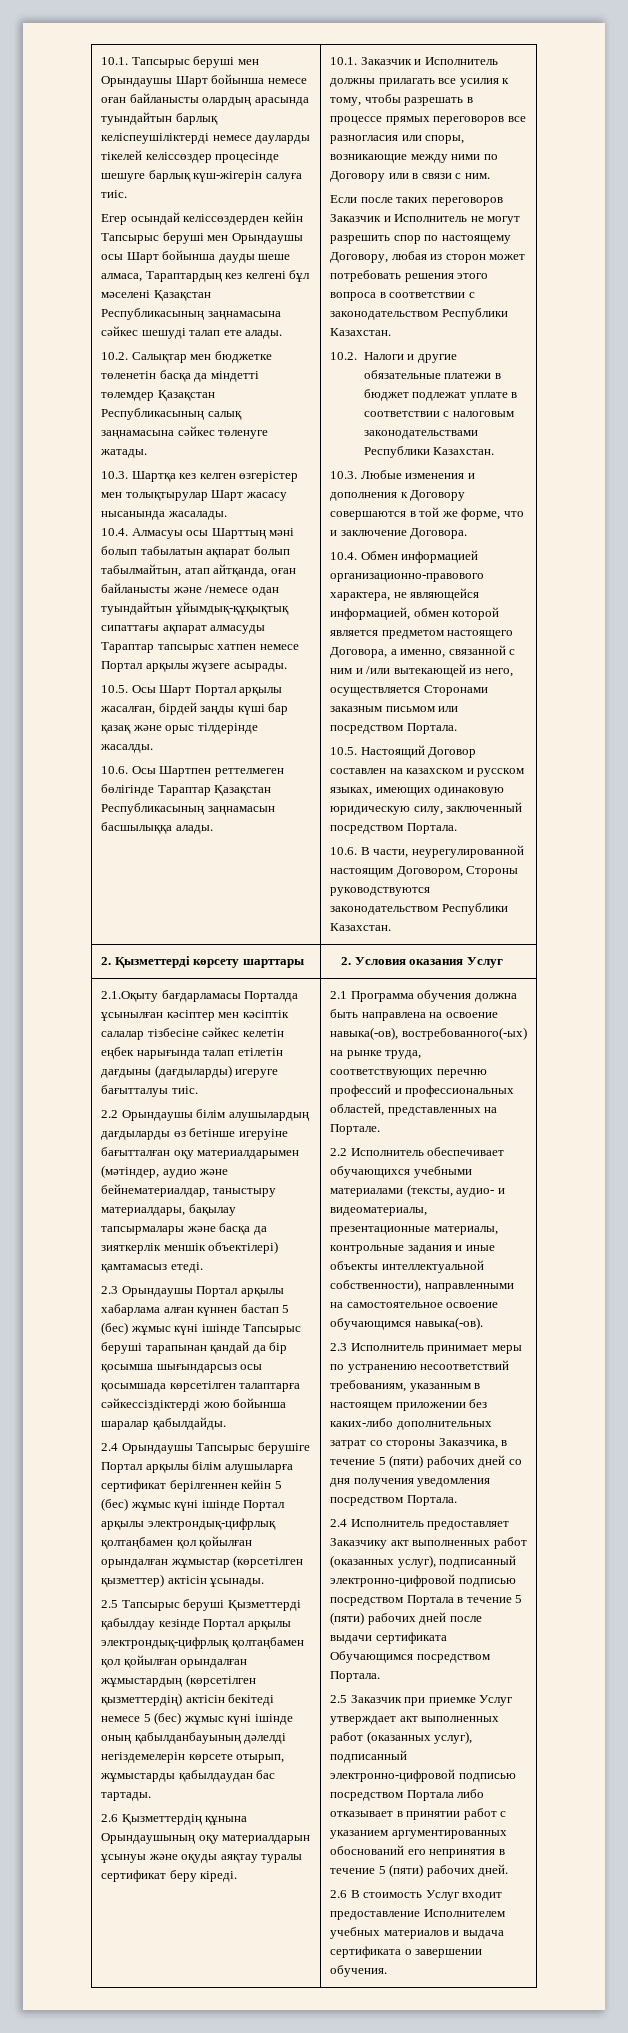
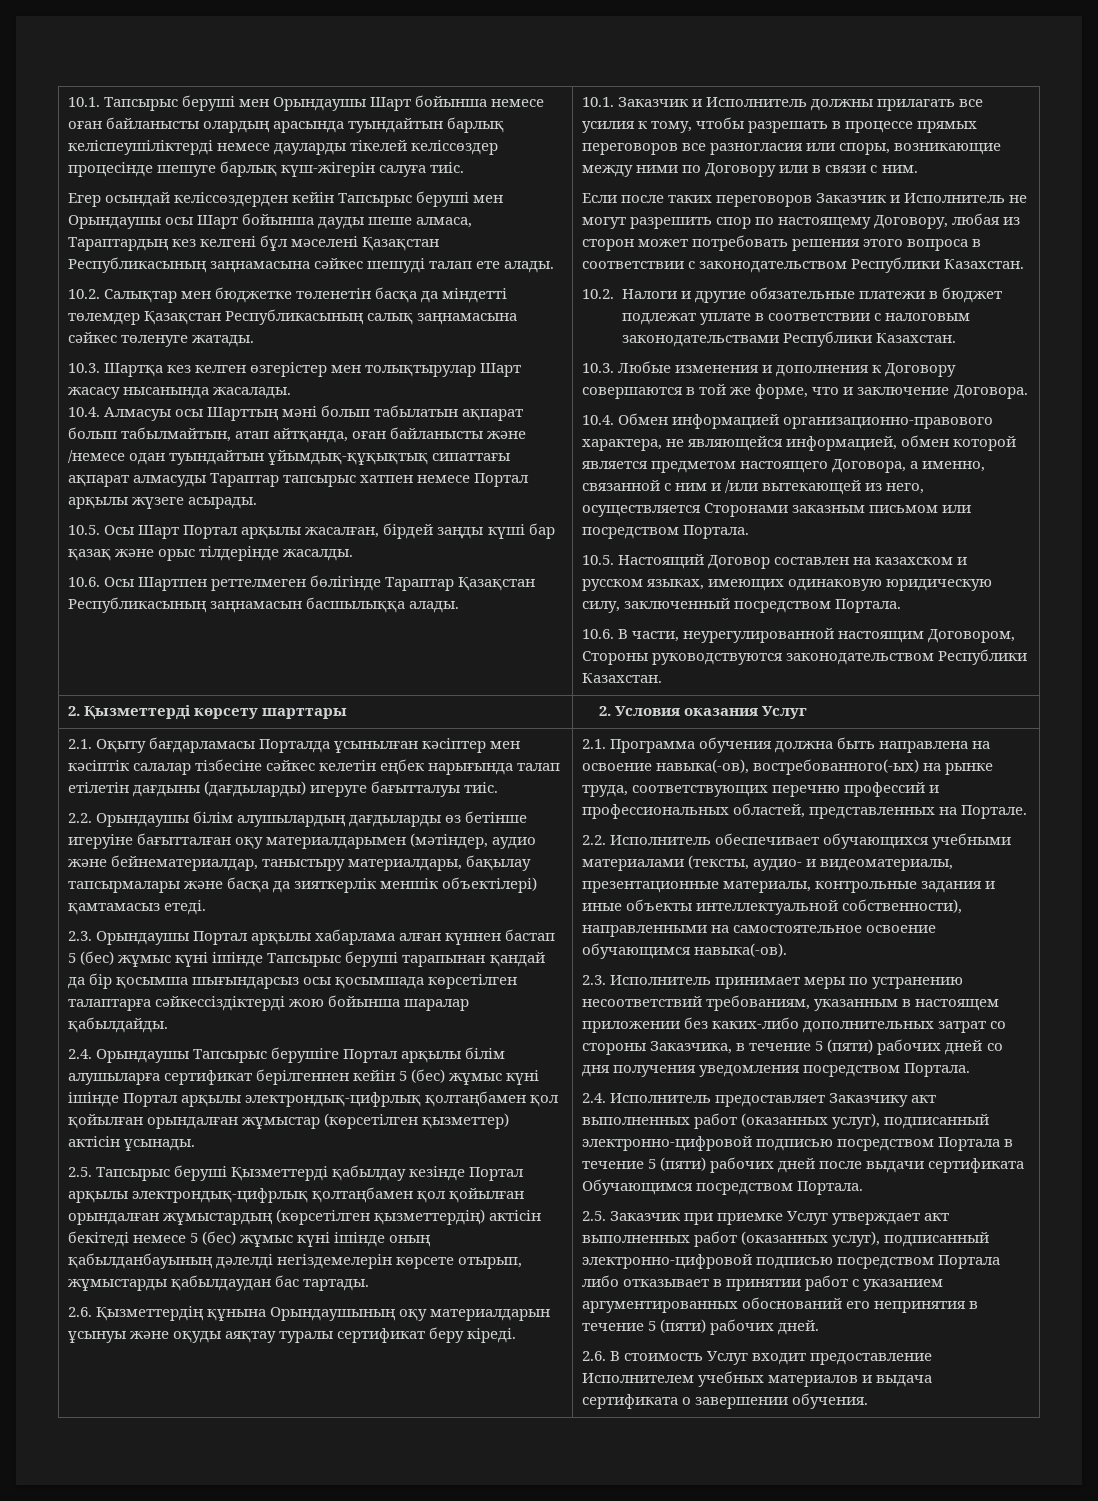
[101,991,159,1002] 2.1.Оқыту -> [68,739,147,753] 2.1. Оқыту
[101,1110,119,1118] 2.2 -> [68,813,93,823] 2.2.
[101,1286,119,1294] 2.3 -> [68,931,93,941] 2.3.
[101,1443,119,1451] 2.4 -> [68,1049,93,1059] 2.4.
[101,1600,119,1608] 2.5 -> [68,1167,93,1177] 2.5.
[101,1814,119,1822] 2.6 -> [68,1307,93,1317] 2.6.
[330,991,348,999] 2.1 -> [582,739,607,749] 2.1.
[330,1148,348,1156] 2.2 -> [582,835,607,845] 2.2.
[330,1343,348,1351] 2.3 -> [582,975,607,985] 2.3.
[330,1519,348,1527] 2.4 -> [582,1093,607,1103] 2.4.
[330,1695,348,1703] 2.5 -> [582,1211,607,1221] 2.5.
[330,1890,348,1898] 2.6 -> [582,1351,607,1361] 2.6.

